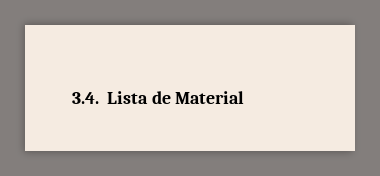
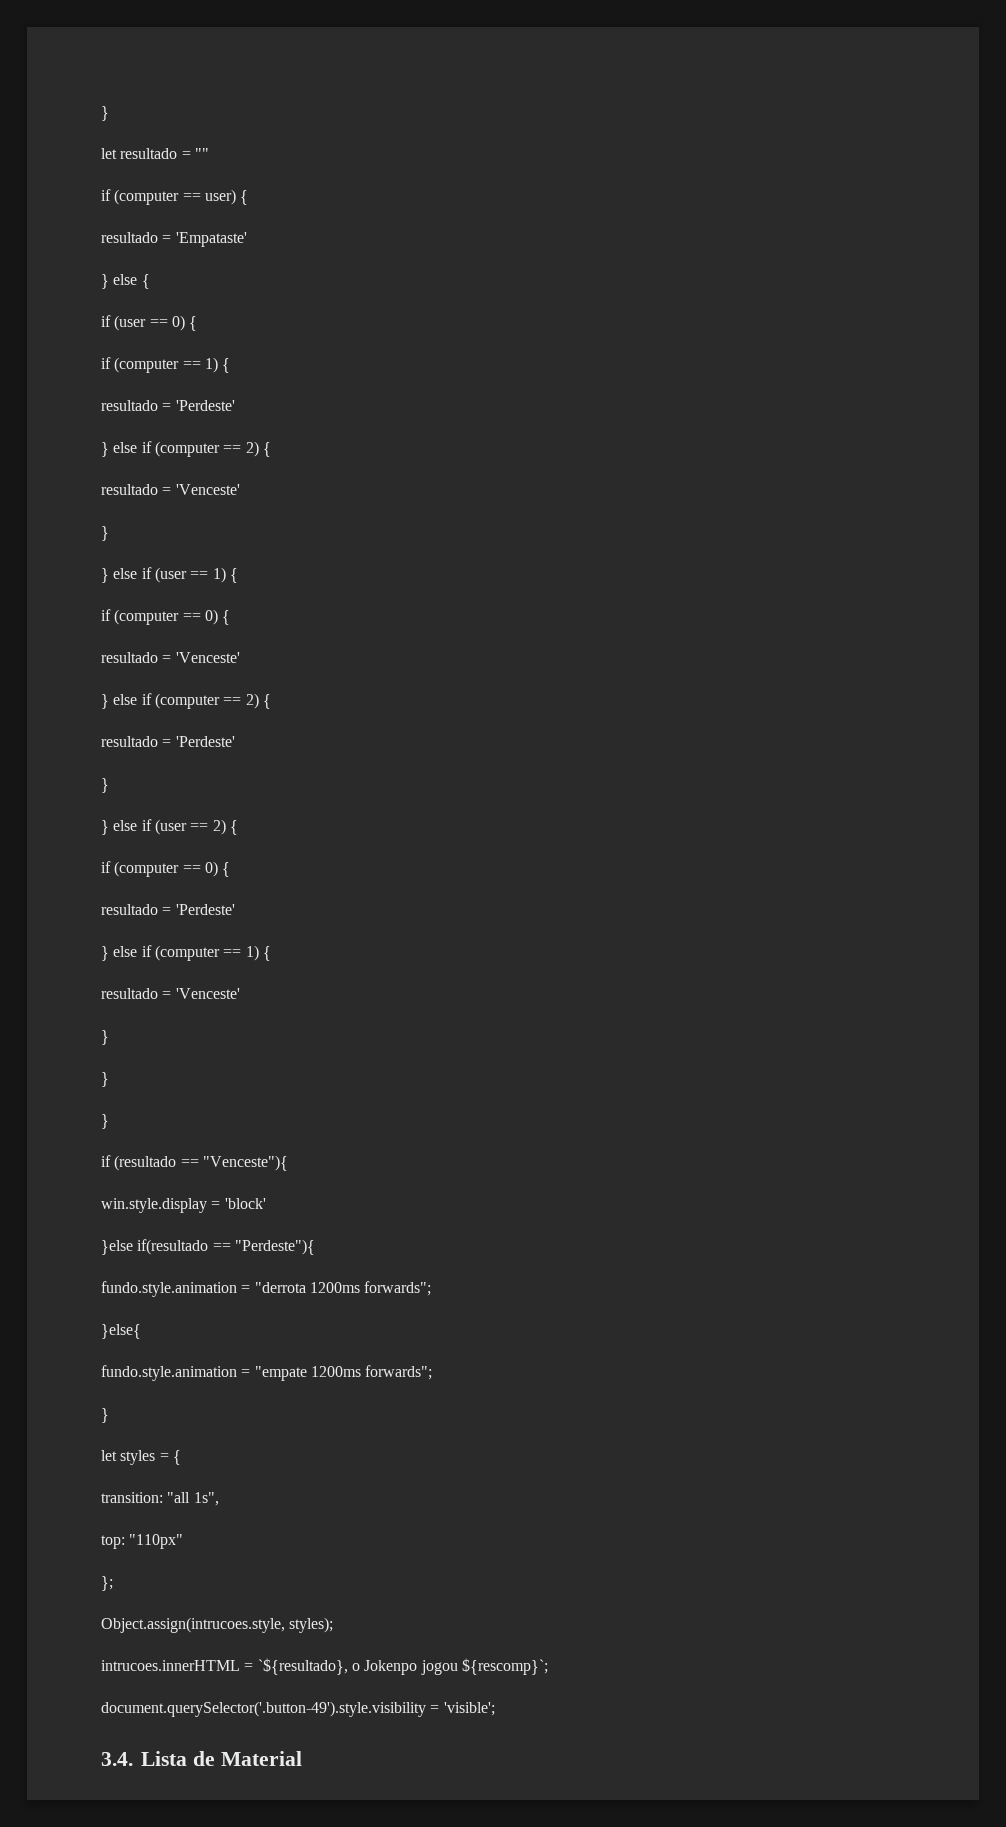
(72, 98) none -> [101,106,109,121] [101,148,209,159] [101,189,249,205] [101,232,247,247] [101,274,150,289] [101,315,198,331] [101,357,231,373] [101,400,235,411] [101,441,271,457] [101,484,240,495] [101,526,109,541] [101,567,238,583] [101,609,231,625] [101,652,240,663] [101,693,271,709] [101,736,235,747] [101,778,109,793] [101,819,238,835] [101,861,231,877] [101,904,235,915] [101,945,271,961] [101,988,240,999] [101,1030,109,1045] [101,1072,109,1087] [101,1114,109,1129] [101,1155,288,1171] [101,1198,266,1213] [101,1239,315,1255] [101,1281,432,1297] [101,1324,141,1339] [101,1365,433,1381] [101,1408,109,1423] [101,1450,181,1465] [101,1492,219,1506] [101,1534,184,1549] [101,1576,113,1591] [101,1617,334,1633] [101,1658,548,1675] [101,1701,495,1717] } // let resultado = "" // if (computer == user) { // resultado = 'Empataste' // } else { // if (user == 0) { // if (computer == 1) { // resultado = 'Perdeste' // } else if (computer == 2) { // resultado = 'Venceste' // } // } else if (user == 1) { // if (computer == 0) { // resultado = 'Venceste' // } else if (computer == 2) { // resultado = 'Perdeste' // } // } else if (user == 2) { // if (computer == 0) { // resultado = 'Perdeste' // } else if (computer == 1) { // resultado = 'Venceste' // } // } // } // if (resultado == "Venceste"){ // win.style.display = 'block' // }else if(resultado == "Perdeste"){ // fundo.style.animation = "derrota 1200ms forwards"; // }else{ // fundo.style.animation = "empate 1200ms forwards"; // } // let styles = { // transition: "all 1s", // top: "110px" // }; // Object.assign(intrucoes.style, styles); // intrucoes.innerHTML = `${resultado}, o Jokenpo jogou ${rescomp}`; // document.querySelector('.button-49').style.visibility = 'visible'; //

